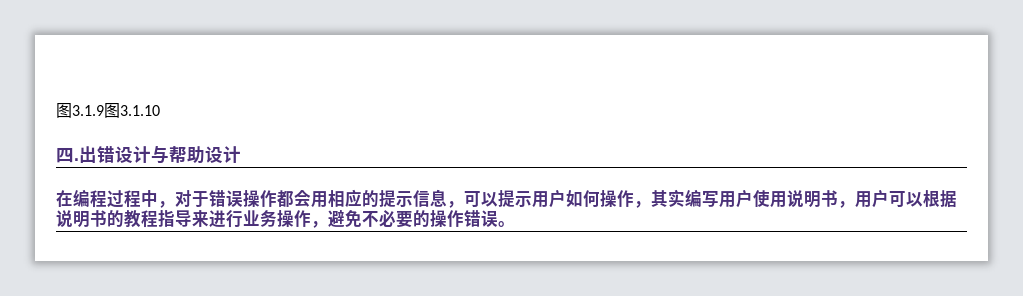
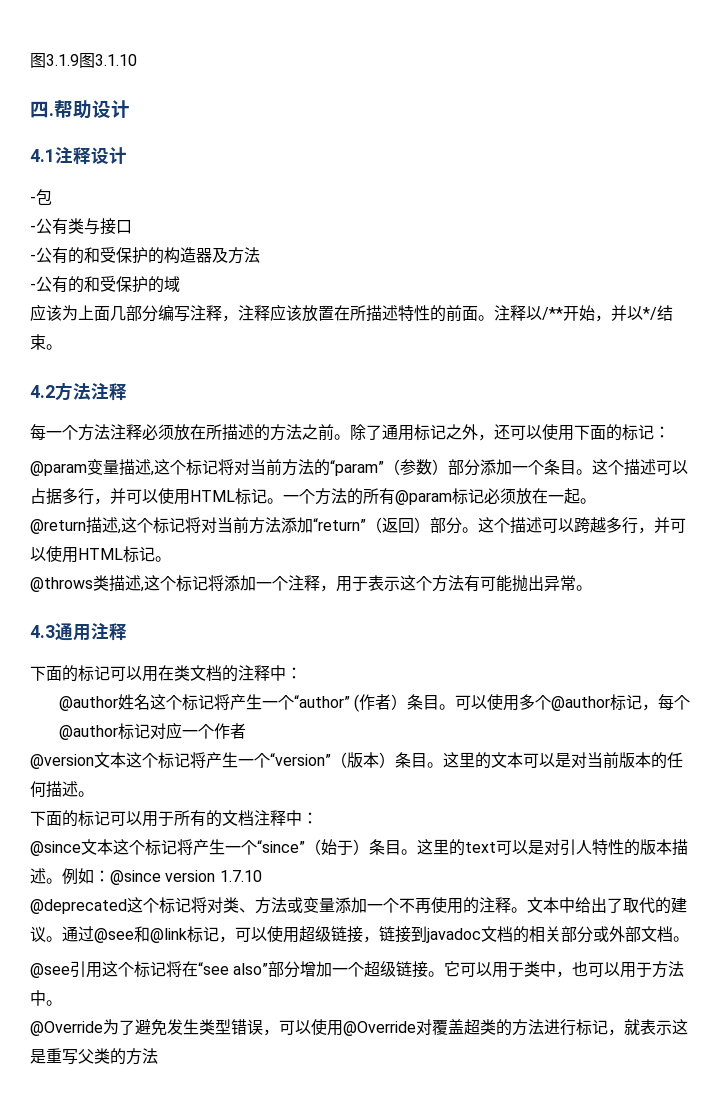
[79,145,169,164] 出错设计与 -> (54, 114) none
[56,189,957,208] [56,210,515,228] 在编程过程中，对于错误操作都会用相应的提示信息，可以提示用户如何操作，其实编写用户使用说明书，用户可以根据说明书的教程指导来进行业务操作，避免不必要的操作错误。 -> [30,147,127,165] [30,189,52,205] [30,218,132,235] [30,247,260,264] [30,276,180,293] [30,304,673,322] [30,334,62,350] [30,382,127,401] [30,424,670,441] [30,459,688,476] [30,488,596,505] [30,517,686,534] [30,546,171,563] [30,575,592,592] [30,623,127,641] [30,665,302,682] [58,694,690,712] [58,722,246,740] [30,752,683,769] [30,781,94,798] [30,810,318,827] [30,839,688,856] [30,868,262,885] [30,897,687,914] [30,926,689,943] [30,961,685,978] [30,990,62,1006] [30,1019,688,1036] [30,1048,158,1065] 4.1注释设计 // -包 // -公有类与接口 // -公有的和受保护的构造器及方法 // -公有的和受保护的域 // 应该为上面几部分编写注释，注释应该放置在所描述特性的前面。注释以/**开始，并以*/结束。 // 4.2方法注释 // 每一个方法注释必须放在所描述的方法之前。除了通用标记之外，还可以使用下面的标记： // @param变量描述,这个标记将对当前方法的“param”（参数）部分添加一个条目。这个描述可以占据多行，并可以使用HTML标记。一个方法的所有@param标记必须放在一起。 // @return描述,这个标记将对当前方法添加“return”（返回）部分。这个描述可以跨越多行，并可以使用HTML标记。 // @throws类描述,这个标记将添加一个注释，用于表示这个方法有可能抛出异常。 // 4.3通用注释 // 下面的标记可以用在类文档的注释中： // @author姓名这个标记将产生一个“author” (作者）条目。可以使用多个@author标记，每个@author标记对应一个作者 // @version文本这个标记将产生一个“version”（版本）条目。这里的文本可以是对当前版本的任何描述。 // 下面的标记可以用于所有的文档注释中： // @since文本这个标记将产生一个“since”（始于）条目。这里的text可以是对引人特性的版本描述。例如：@since version 1.7.10 // @deprecated这个标记将对类、方法或变量添加一个不再使用的注释。文本中给出了取代的建议。通过@see和@link标记，可以使用超级链接，链接到javadoc文档的相关部分或外部文档。 // @see引用这个标记将在“see also”部分增加一个超级链接。它可以用于类中，也可以用于方法中。 // @Override为了避免发生类型错误，可以使用@Override对覆盖超类的方法进行标记，就表示这是重写父类的方法

